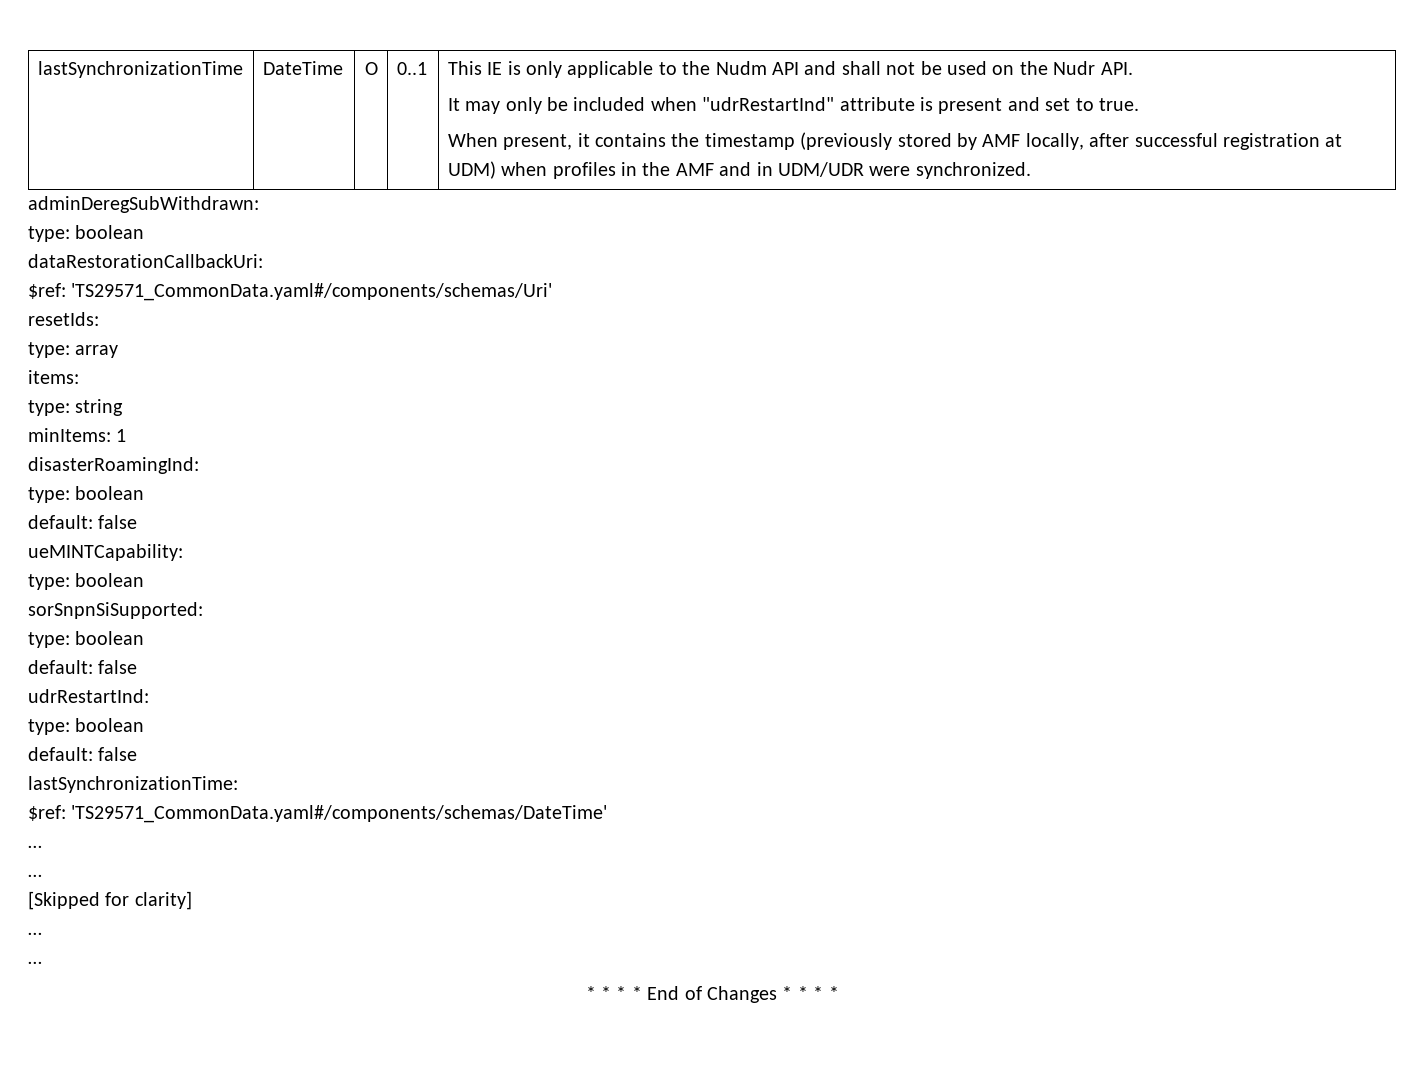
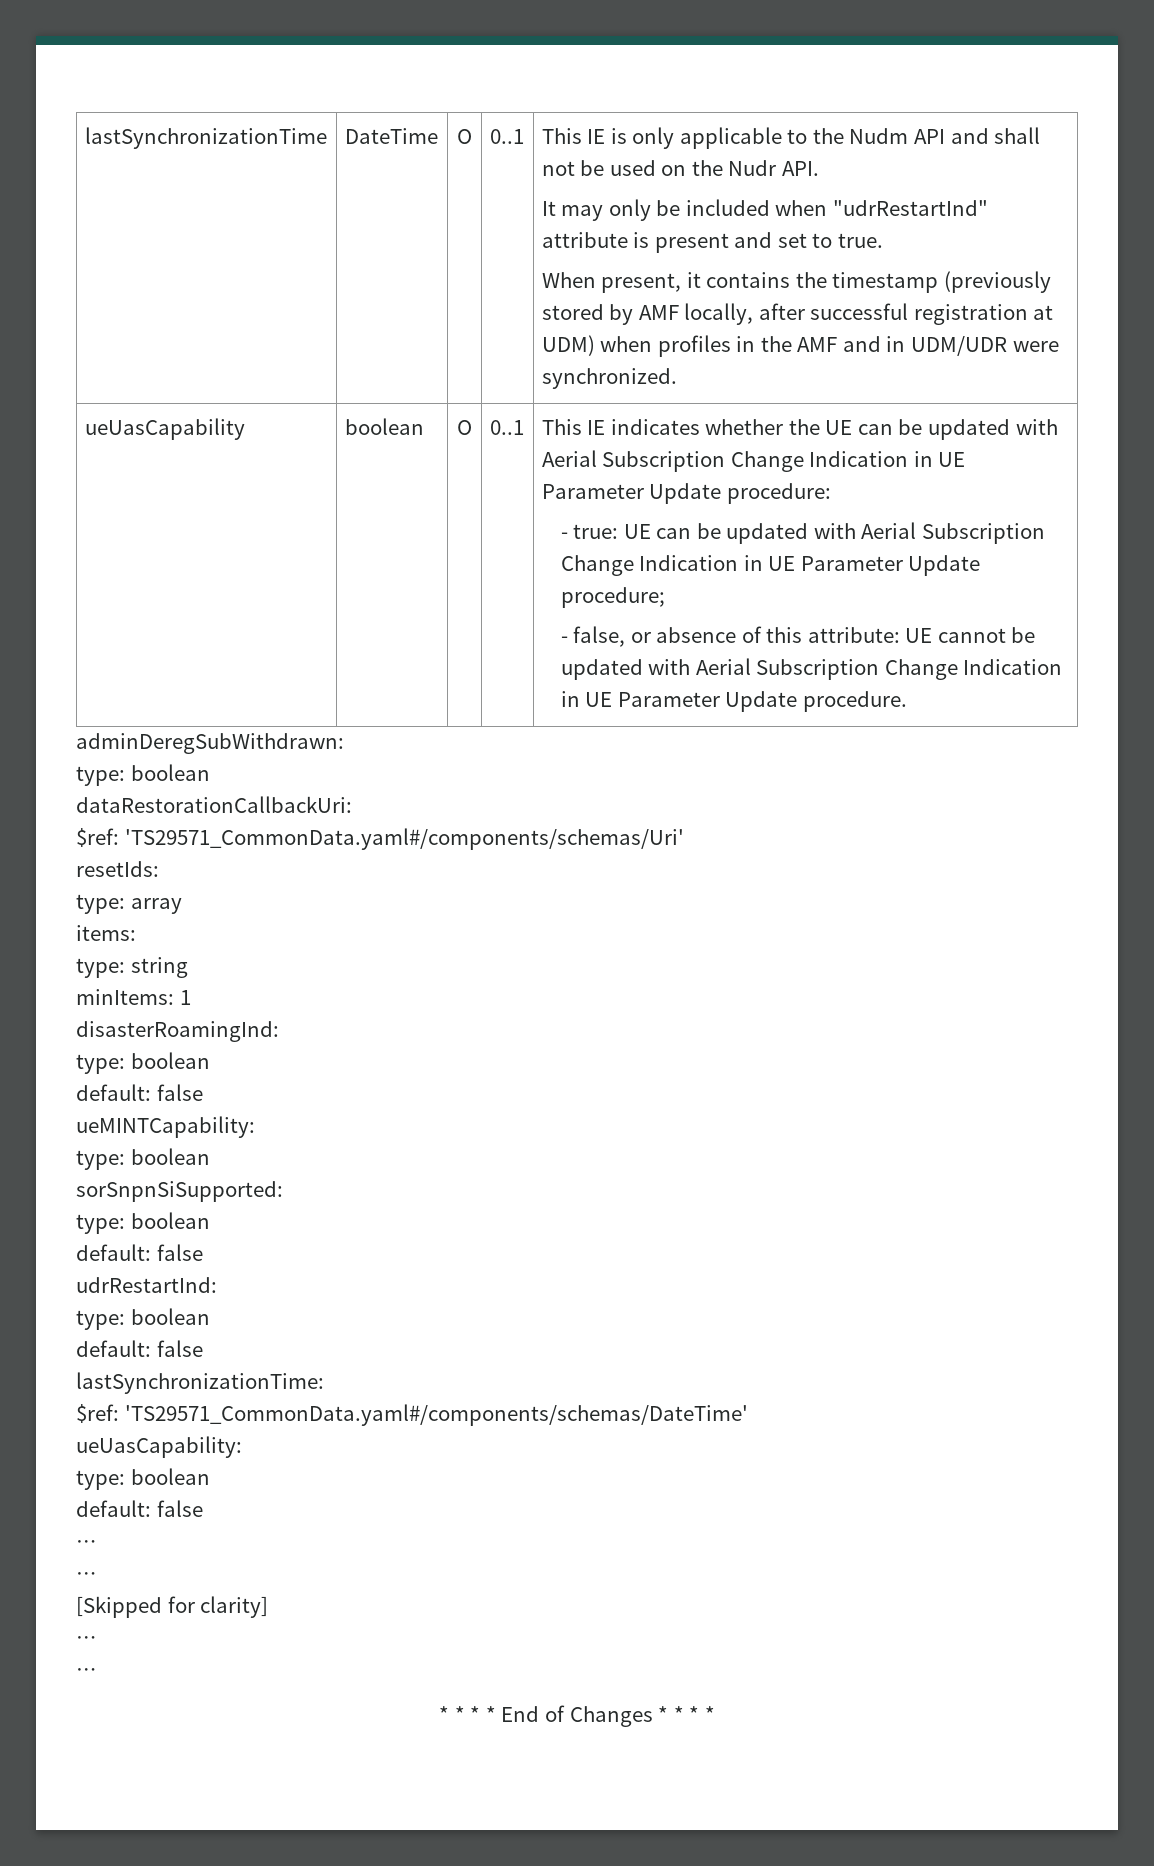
(1031, 170) none -> [84,418,245,440] [344,418,424,435] [457,420,472,435] [489,420,524,435] [541,419,1058,440] [541,450,966,472] [541,483,831,504] [560,522,1045,544] [560,555,981,576] [560,587,665,608] [560,626,1036,647] [560,658,1063,680] [560,691,907,712] // ueUasCapability | boolean | O | 0..1 | This IE indicates whether the UE can be updated with Aerial Subscription Change Indication in UE Parameter Update procedure: // - true: UE can be updated with Aerial Subscription Change Indication in UE Parameter Update procedure; // - false, or absence of this attribute: UE cannot be updated with Aerial Subscription Change Indication in UE Parameter Update procedure.
(608, 814) none -> [76,1436,242,1458] [76,1468,210,1490] [76,1500,203,1517] // ueUasCapability: // type: boolean // default: false

